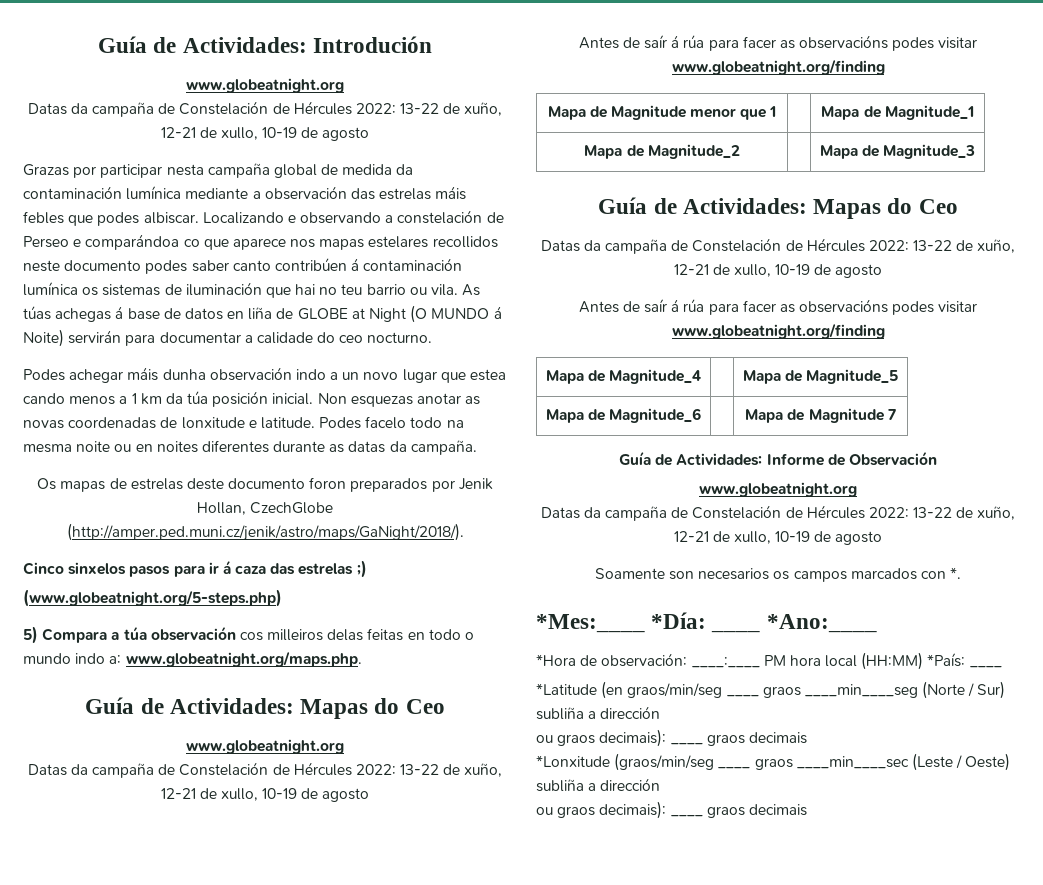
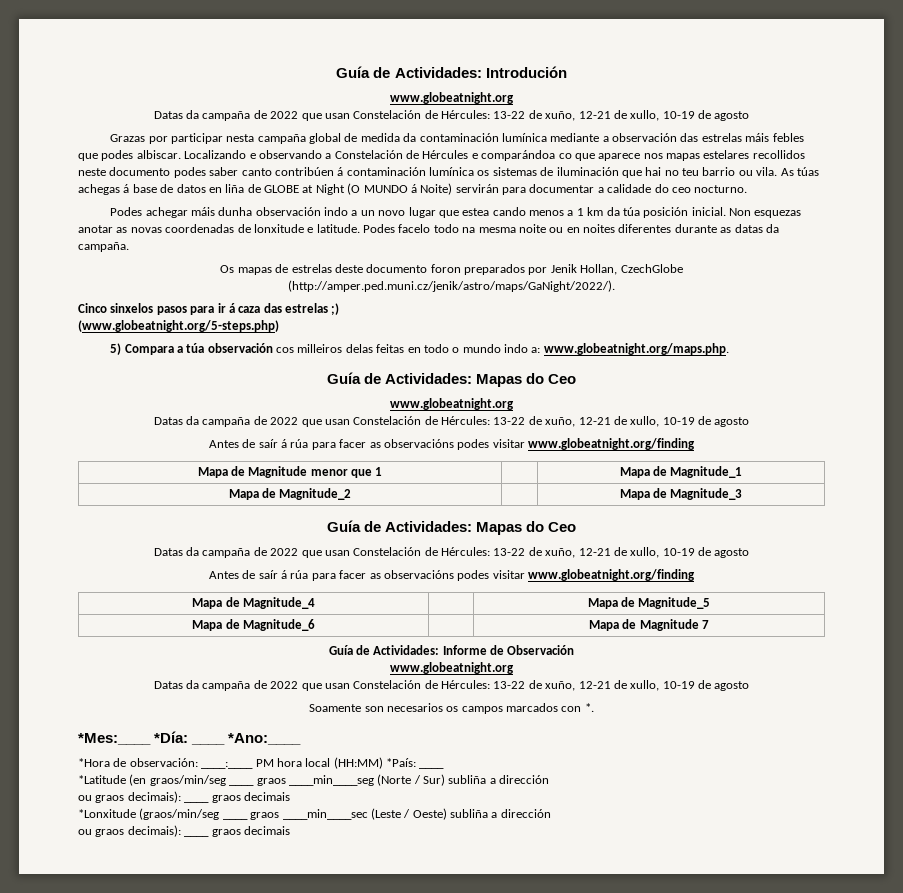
[179,101,396,115] Constelación de Hércules 2022: -> [270,110,490,121] 2022 que usan Constelación de Hércules:
[397,210,504,224] [23,236,69,248] constelación de Perseo -> [334,150,469,159] Constelación de Hércules
[66,523,464,541] (http://amper.ped.muni.cz/jenik/astro/maps/GaNight/2018/). -> [288,280,615,292] (http://amper.ped.muni.cz/jenik/astro/maps/GaNight/2022/).
[179,762,396,776] Constelación de Hércules 2022: -> [270,416,490,427] 2022 que usan Constelación de Hércules:
[692,238,909,252] Constelación de Hércules 2022: -> [270,547,490,558] 2022 que usan Constelación de Hércules:
[692,505,909,519] Constelación de Hércules 2022: -> [270,680,490,691] 2022 que usan Constelación de Hércules:

